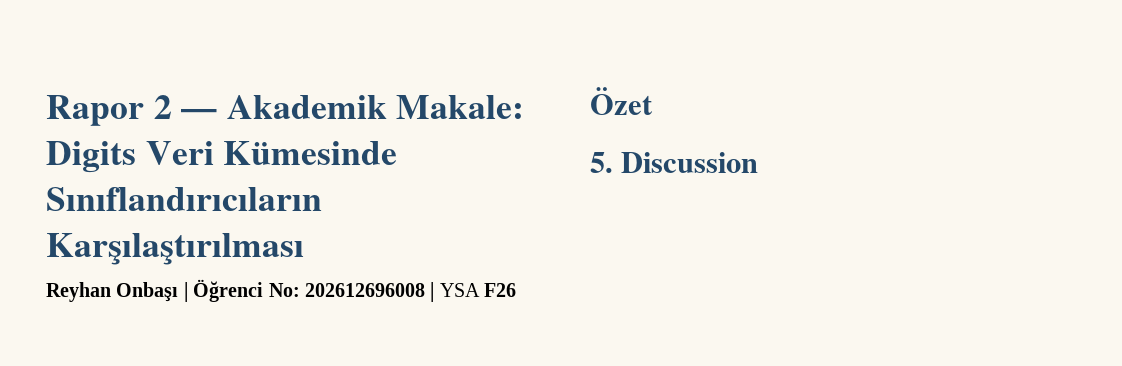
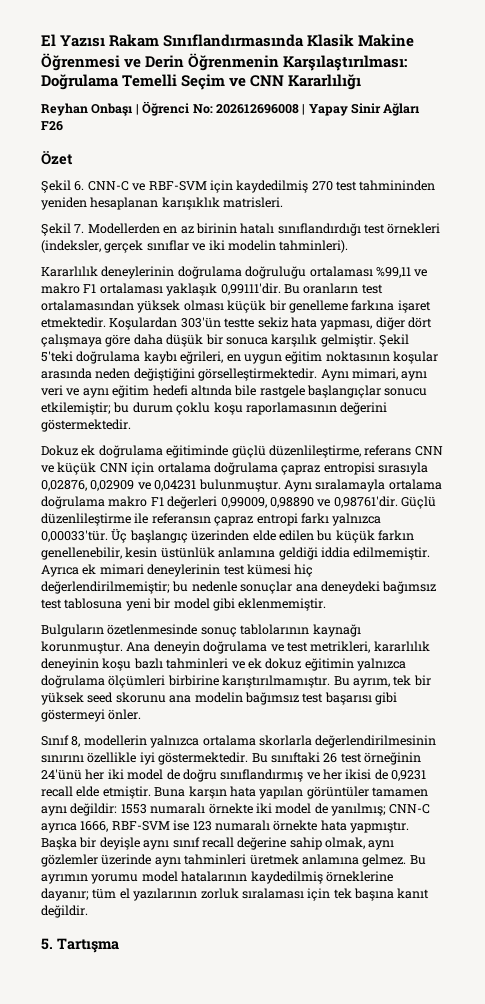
[46,95,525,126] [46,141,398,173] [46,187,322,211] [46,233,304,265] Rapor 2 — Akademik Makale: Digits Veri Kümesinde Sınıflandırıcıların Karşılaştırılması -> [41,34,415,47] [41,53,408,71] [41,74,362,90] El Yazısı Rakam Sınıflandırmasında Klasik Makine Öğrenmesi ve Derin Öğrenmenin Karşılaştırılması: Doğrulama Temelli Seçim ve CNN Kararlılığı
[439,283,480,297] YSA -> [308,103,421,116] Yapay Sinir Ağları
(653, 101) none -> [41,180,436,193] [41,197,284,210] [41,223,441,236] [41,240,349,253] [41,266,428,279] [41,283,383,296] [41,300,431,313] [41,317,432,330] [41,334,409,347] [41,351,438,364] [41,368,428,381] [41,385,428,398] [41,402,388,415] [41,419,131,432] [41,445,443,458] [41,462,428,475] [41,479,442,492] [41,496,436,509] [41,513,382,526] [41,529,414,543] [41,547,431,560] [41,564,314,577] [41,581,437,594] [41,598,327,611] [41,624,361,637] [41,641,430,654] [41,658,406,671] [41,675,431,688] [41,692,397,705] [41,709,142,722] [41,735,437,748] [41,752,421,765] [41,769,427,782] [41,786,428,799] [41,803,431,816] [41,820,409,833] [41,837,395,850] [41,854,426,867] [41,871,393,884] [41,888,430,901] [41,905,88,918] // Şekil 6. CNN-C ve RBF-SVM için kaydedilmiş 270 test tahmininden yeniden hesaplanan karışıklık matrisleri. // Şekil 7. Modellerden en az birinin hatalı sınıflandırdığı test örnekleri (indeksler, gerçek sınıflar ve iki modelin tahminleri). // Kararlılık deneylerinin doğrulama doğruluğu ortalaması %99,11 ve makro F1 ortalaması yaklaşık 0,99111'dir. Bu oranların test ortalamasından yüksek olması küçük bir genelleme farkına işaret etmektedir. Koşulardan 303'ün testte sekiz hata yapması, diğer dört çalışmaya göre daha düşük bir sonuca karşılık gelmiştir. Şekil 5'teki doğrulama kaybı eğrileri, en uygun eğitim noktasının koşular arasında neden değiştiğini görselleştirmektedir. Aynı mimari, aynı veri ve aynı eğitim hedefi altında bile rastgele başlangıçlar sonucu etkilemiştir; bu durum çoklu koşu raporlamasının değerini göstermektedir. // Dokuz ek doğrulama eğitiminde güçlü düzenlileştirme, referans CNN ve küçük CNN için ortalama doğrulama çapraz entropisi sırasıyla 0,02876, 0,02909 ve 0,04231 bulunmuştur. Aynı sıralamayla ortalama doğrulama makro F1 değerleri 0,99009, 0,98890 ve 0,98761'dir. Güçlü düzenlileştirme ile referansın çapraz entropi farkı yalnızca 0,00033'tür. Üç başlangıç üzerinden elde edilen bu küçük farkın genellenebilir, kesin üstünlük anlamına geldiği iddia edilmemiştir. Ayrıca ek mimari deneylerinin test kümesi hiç değerlendirilmemiştir; bu nedenle sonuçlar ana deneydeki bağımsız test tablosuna yeni bir model gibi eklenmemiştir. // Bulguların özetlenmesinde sonuç tablolarının kaynağı korunmuştur. Ana deneyin doğrulama ve test metrikleri, kararlılık deneyinin koşu bazlı tahminleri ve ek dokuz eğitimin yalnızca doğrulama ölçümleri birbirine karıştırılmamıştır. Bu ayrım, tek bir yüksek seed skorunu ana modelin bağımsız test başarısı gibi göstermeyi önler. // Sınıf 8, modellerin yalnızca ortalama skorlarla değerlendirilmesinin sınırını özellikle iyi göstermektedir. Bu sınıftaki 26 test örneğinin 24'ünü her iki model de doğru sınıflandırmış ve her ikisi de 0,9231 recall elde etmiştir. Buna karşın hata yapılan görüntüler tamamen aynı değildir: 1553 numaralı örnekte iki model de yanılmış; CNN-C ayrıca 1666, RBF-SVM ise 123 numaralı örnekte hata yapmıştır. Başka bir deyişle aynı sınıf recall değerine sahip olmak, aynı gözlemler üzerinde aynı tahminleri üretmek anlamına gelmez. Bu ayrımın yorumu model hatalarının kaydedilmiş örneklerine dayanır; tüm el yazılarının zorluk sıralaması için tek başına kanıt değildir.
[621,152,759,173] Discussion -> [57,938,119,953] Tartışma

